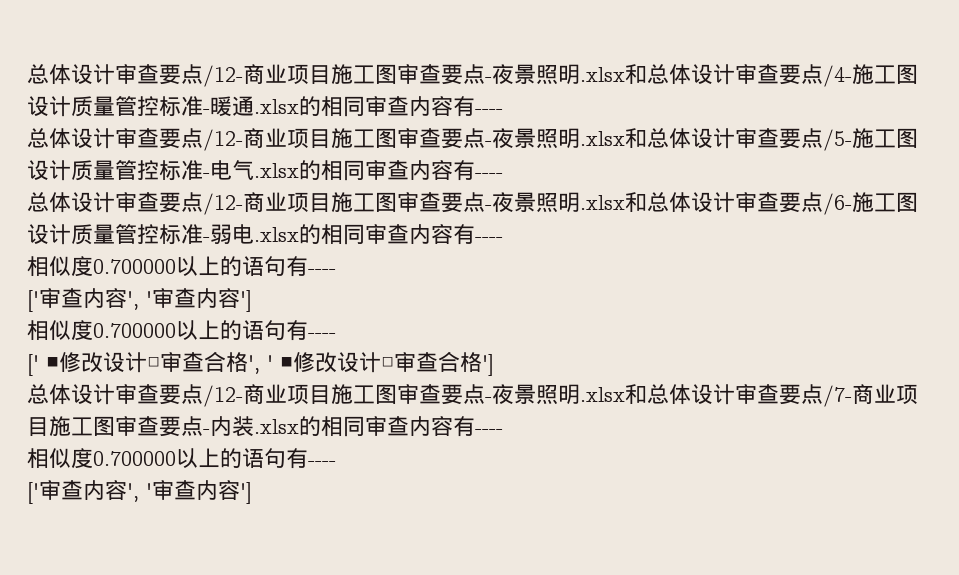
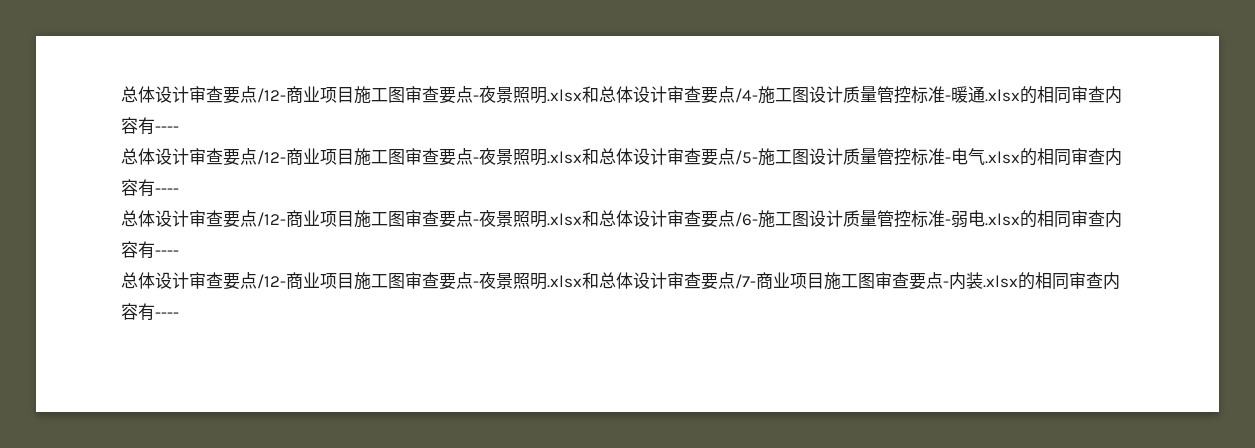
[27,256,336,277] [27,288,252,312] [27,320,336,341] [27,351,494,376] // 相似度0.700000以上的语句有---- // ['审查内容', '审查内容'] // 相似度0.700000以上的语句有---- // [' ■修改设计□审查合格', ' ■修改设计□审查合格'] -> (179, 253) none
[27,448,336,469] [27,480,252,504] // 相似度0.700000以上的语句有---- // ['审查内容', '审查内容'] -> (179, 315) none

